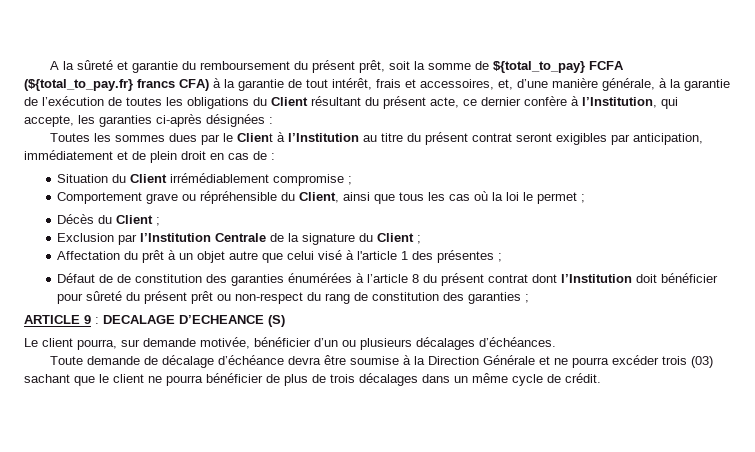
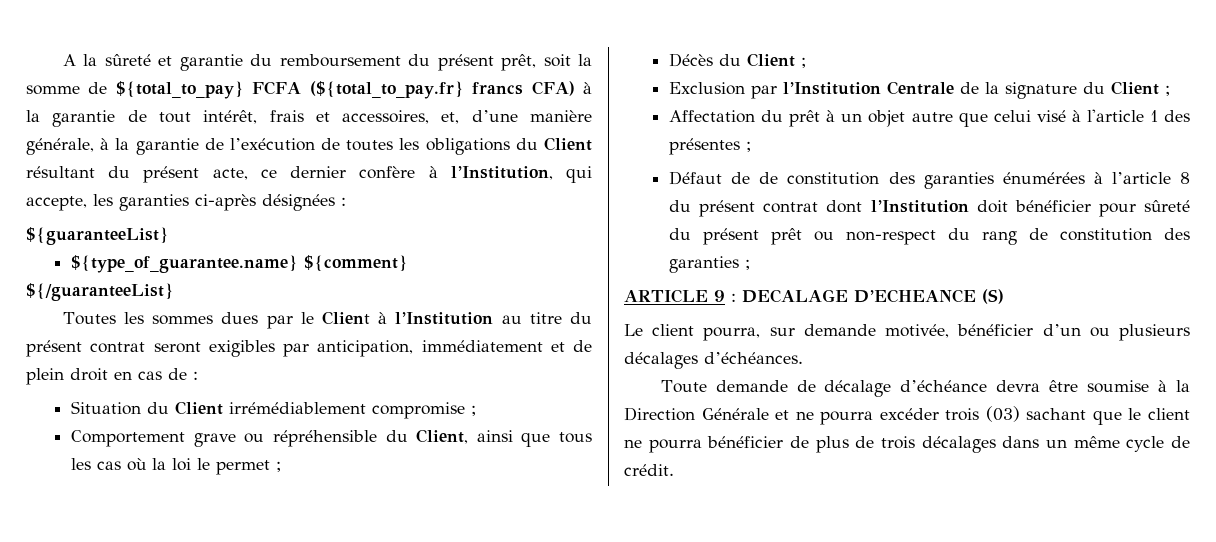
(273, 120) none -> [26,227,169,245] [71,255,409,273] [26,283,174,301] // ${guaranteeList} // ${type_of_guarantee.name} ${comment} // ${/guaranteeList}

